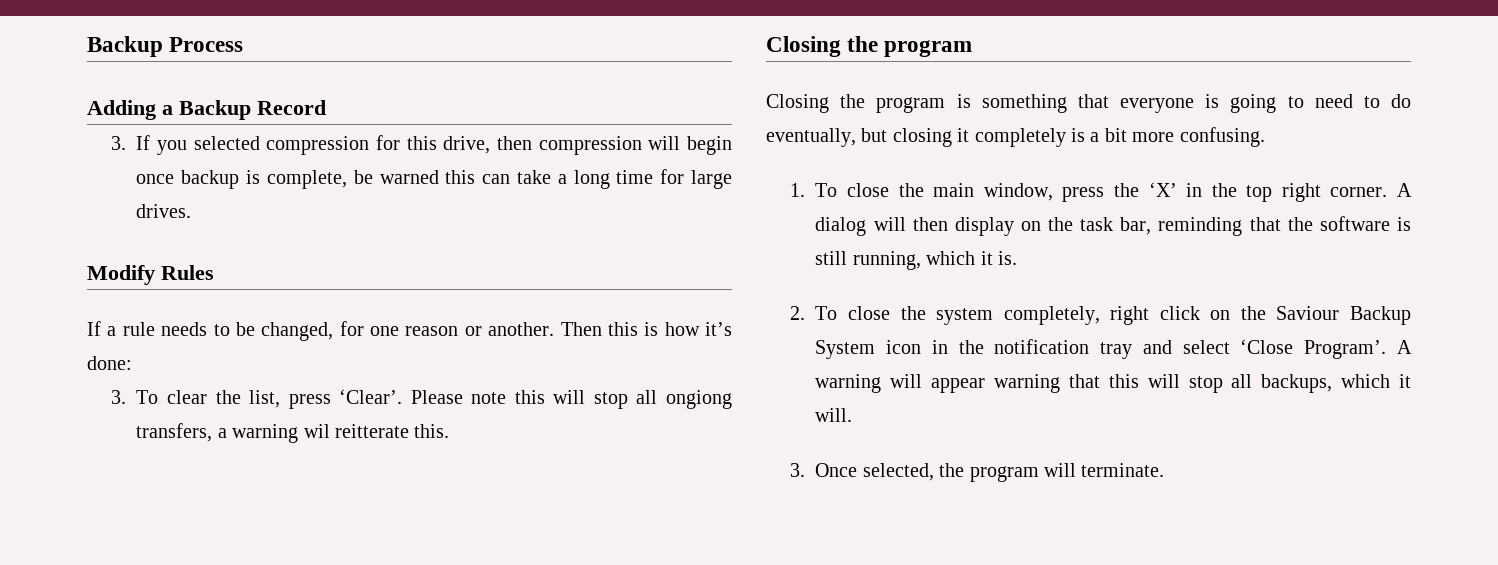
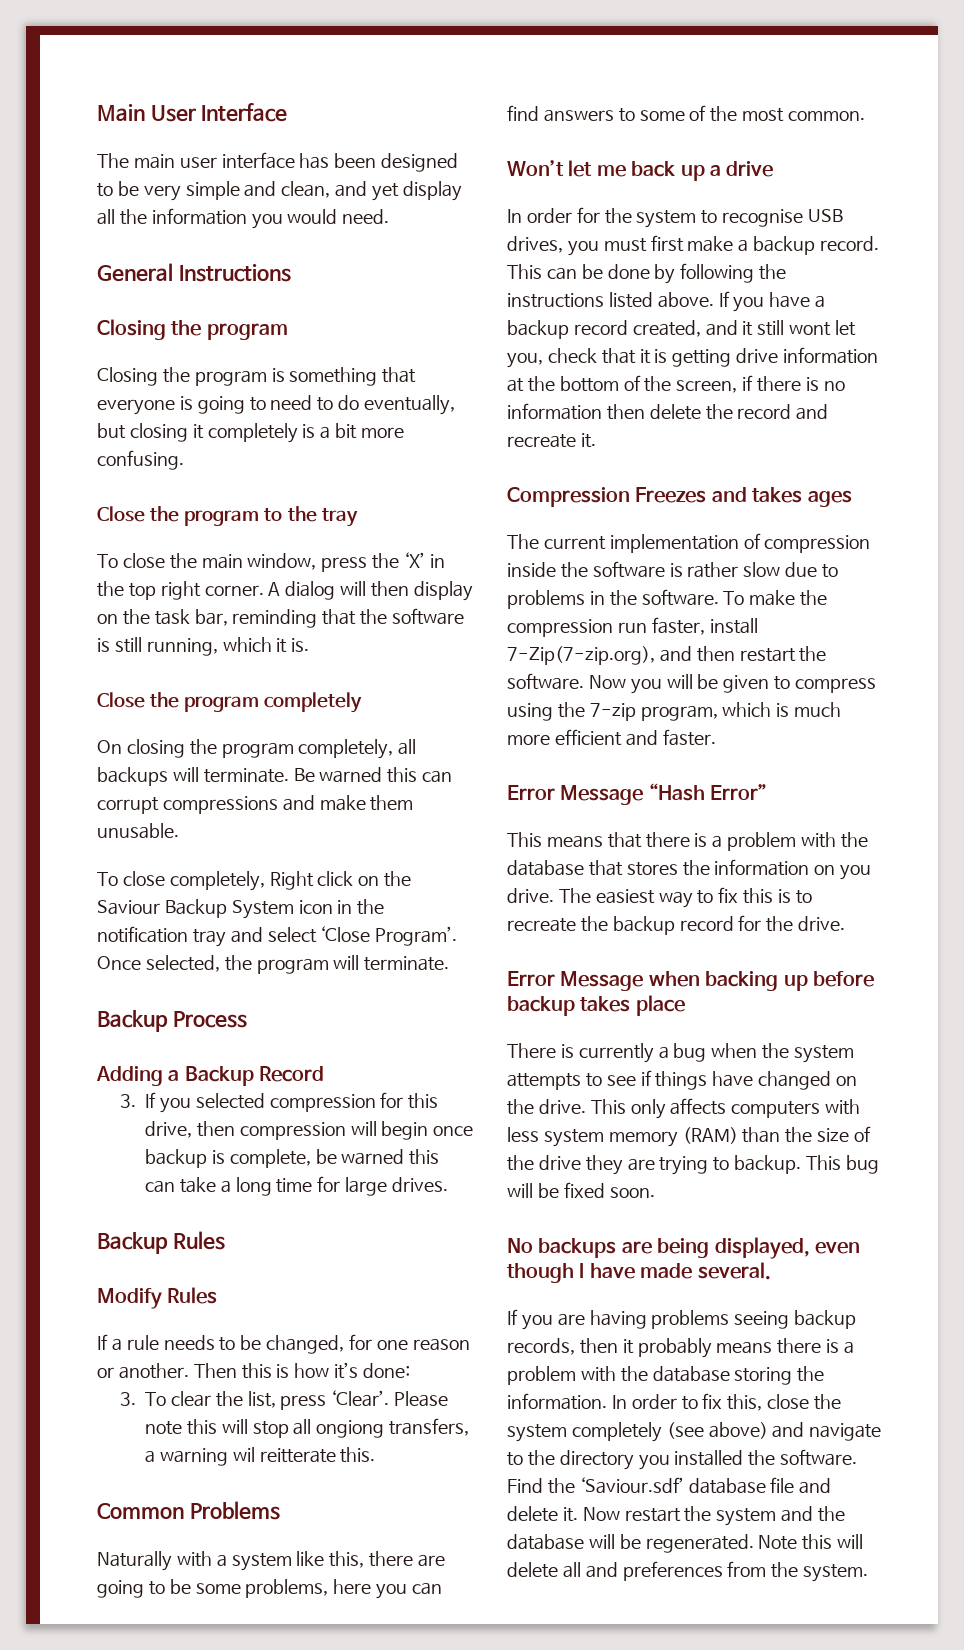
(87, 46) none -> [97,103,288,122] [97,152,459,172] [97,181,462,201] [97,208,390,229] [97,263,291,282] [97,319,288,340] [97,367,417,386] [97,395,456,415] [97,423,405,443] [97,450,184,470] [97,506,358,527] [97,552,445,572] [97,581,473,601] [97,608,465,628] [97,637,310,656] [97,692,363,713] [97,739,417,759] [97,767,453,786] [97,795,414,814] [97,823,179,839] [97,871,412,891] [97,899,385,919] [97,926,458,947] [97,955,450,974] Main User Interface // The main user interface has been designed to be very simple and clean, and yet display all the information you would need. // General Instructions // Closing the program // Closing the program is something that everyone is going to need to do eventually, but closing it completely is a bit more confusing. // Close the program to the tray // To close the main window, press the ‘X’ in the top right corner. A dialog will then display on the task bar, reminding that the software is still running, which it is. // Close the program completely // On closing the program completely, all backups will terminate. Be warned this can corrupt compressions and make them unusable. // To close completely, Right click on the Saviour Backup System icon in the notification tray and select ‘Close Program’. Once selected, the program will terminate. //
(192, 211) none -> [97,1231,225,1254] // Backup Rules
[766,36,973,57] [766,94,1411,113] [766,127,1265,147] [790,182,1412,202] [815,216,1411,236] [815,251,1018,270] [790,306,1411,325] [815,339,1412,359] [815,374,1411,393] [815,408,853,422] [790,463,1165,482] Closing the program // Closing the program is something that everyone is going to need to do eventually, but closing it completely is a bit more confusing. // 1. To close the main window, press the ‘X’ in the top right corner. A dialog will then display on the task bar, reminding that the software is still running, which it is. // 2. To close the system completely, right click on the Saviour Backup System icon in the notification tray and select ‘Close Program’. A warning will appear warning that this will stop all backups, which it will. // 3. Once selected, the program will terminate. -> [97,1501,280,1520] [97,1551,446,1571] [97,1579,443,1599] [507,105,866,122] [507,160,774,181] [507,207,844,228] [507,235,880,256] [507,263,787,284] [507,291,826,312] [507,320,857,339] [507,347,879,368] [507,375,845,393] [507,403,829,420] [507,433,596,448] [507,487,852,507] [507,533,871,553] [507,561,839,578] [507,589,828,609] [507,617,758,637] [507,646,827,665] [507,673,877,694] [507,702,842,721] [507,729,716,746] [507,783,768,805] [507,832,868,851] [507,859,872,880] [507,887,812,908] [507,915,846,935] [507,971,874,991] [507,995,685,1016] [507,1043,855,1063] [507,1070,858,1090] [507,1098,861,1119] [507,1126,872,1147] [507,1155,879,1175] [507,1182,655,1198] [507,1237,860,1259] [507,1262,771,1283] [507,1309,857,1330] [507,1338,855,1358] [507,1366,825,1385] [507,1393,842,1411] [507,1422,882,1442] [507,1449,858,1470] [507,1477,832,1494] [507,1506,846,1526] [507,1534,864,1553] [507,1561,869,1582] Common Problems // Naturally with a system like this, there are going to be some problems, here you can find answers to some of the most common. // Won’t let me back up a drive // In order for the system to recognise USB drives, you must first make a backup record. This can be done by following the instructions listed above. If you have a backup record created, and it still wont let you, check that it is getting drive information at the bottom of the screen, if there is no information then delete the record and recreate it. // Compression Freezes and takes ages // The current implementation of compression inside the software is rather slow due to problems in the software. To make the compression run faster, install 7-Zip(7-zip.org), and then restart the software. Now you will be given to compress using the 7-zip program, which is much more efficient and faster. // Error Message “Hash Error” // This means that there is a problem with the database that stores the information on you drive. The easiest way to fix this is to recreate the backup record for the drive. // Error Message when backing up before backup takes place // There is currently a bug when the system attempts to see if things have changed on the drive. This only affects computers with less system memory (RAM) than the size of the drive they are trying to backup. This bug will be fixed soon. // No backups are being displayed, even though I have made several. // If you are having problems seeing backup records, then it probably means there is a problem with the database storing the information. In order to fix this, close the system completely (see above) and navigate to the directory you installed the software. Find the ‘Saviour.sdf’ database file and delete it. Now restart the system and the database will be regenerated. Note this will delete all and preferences from the system.

